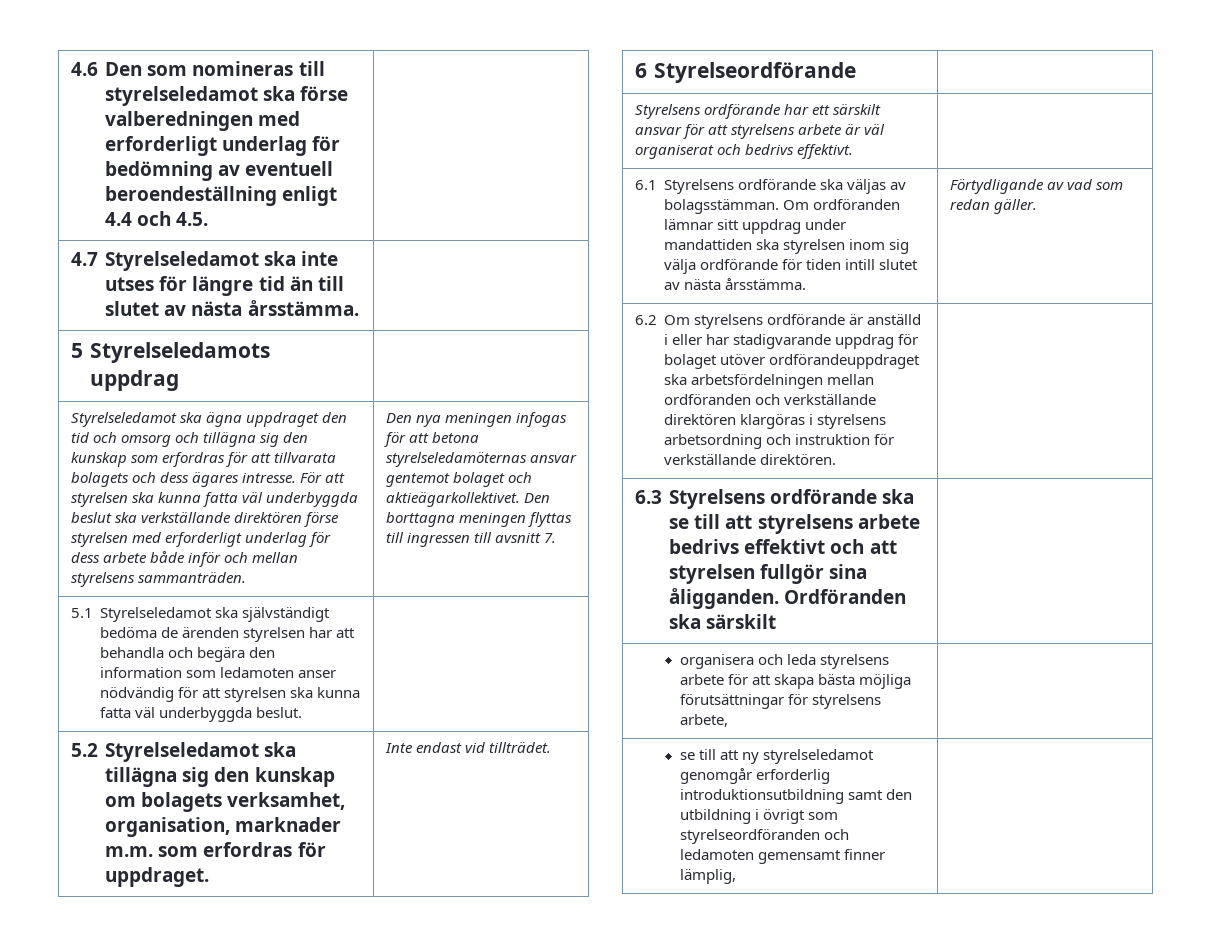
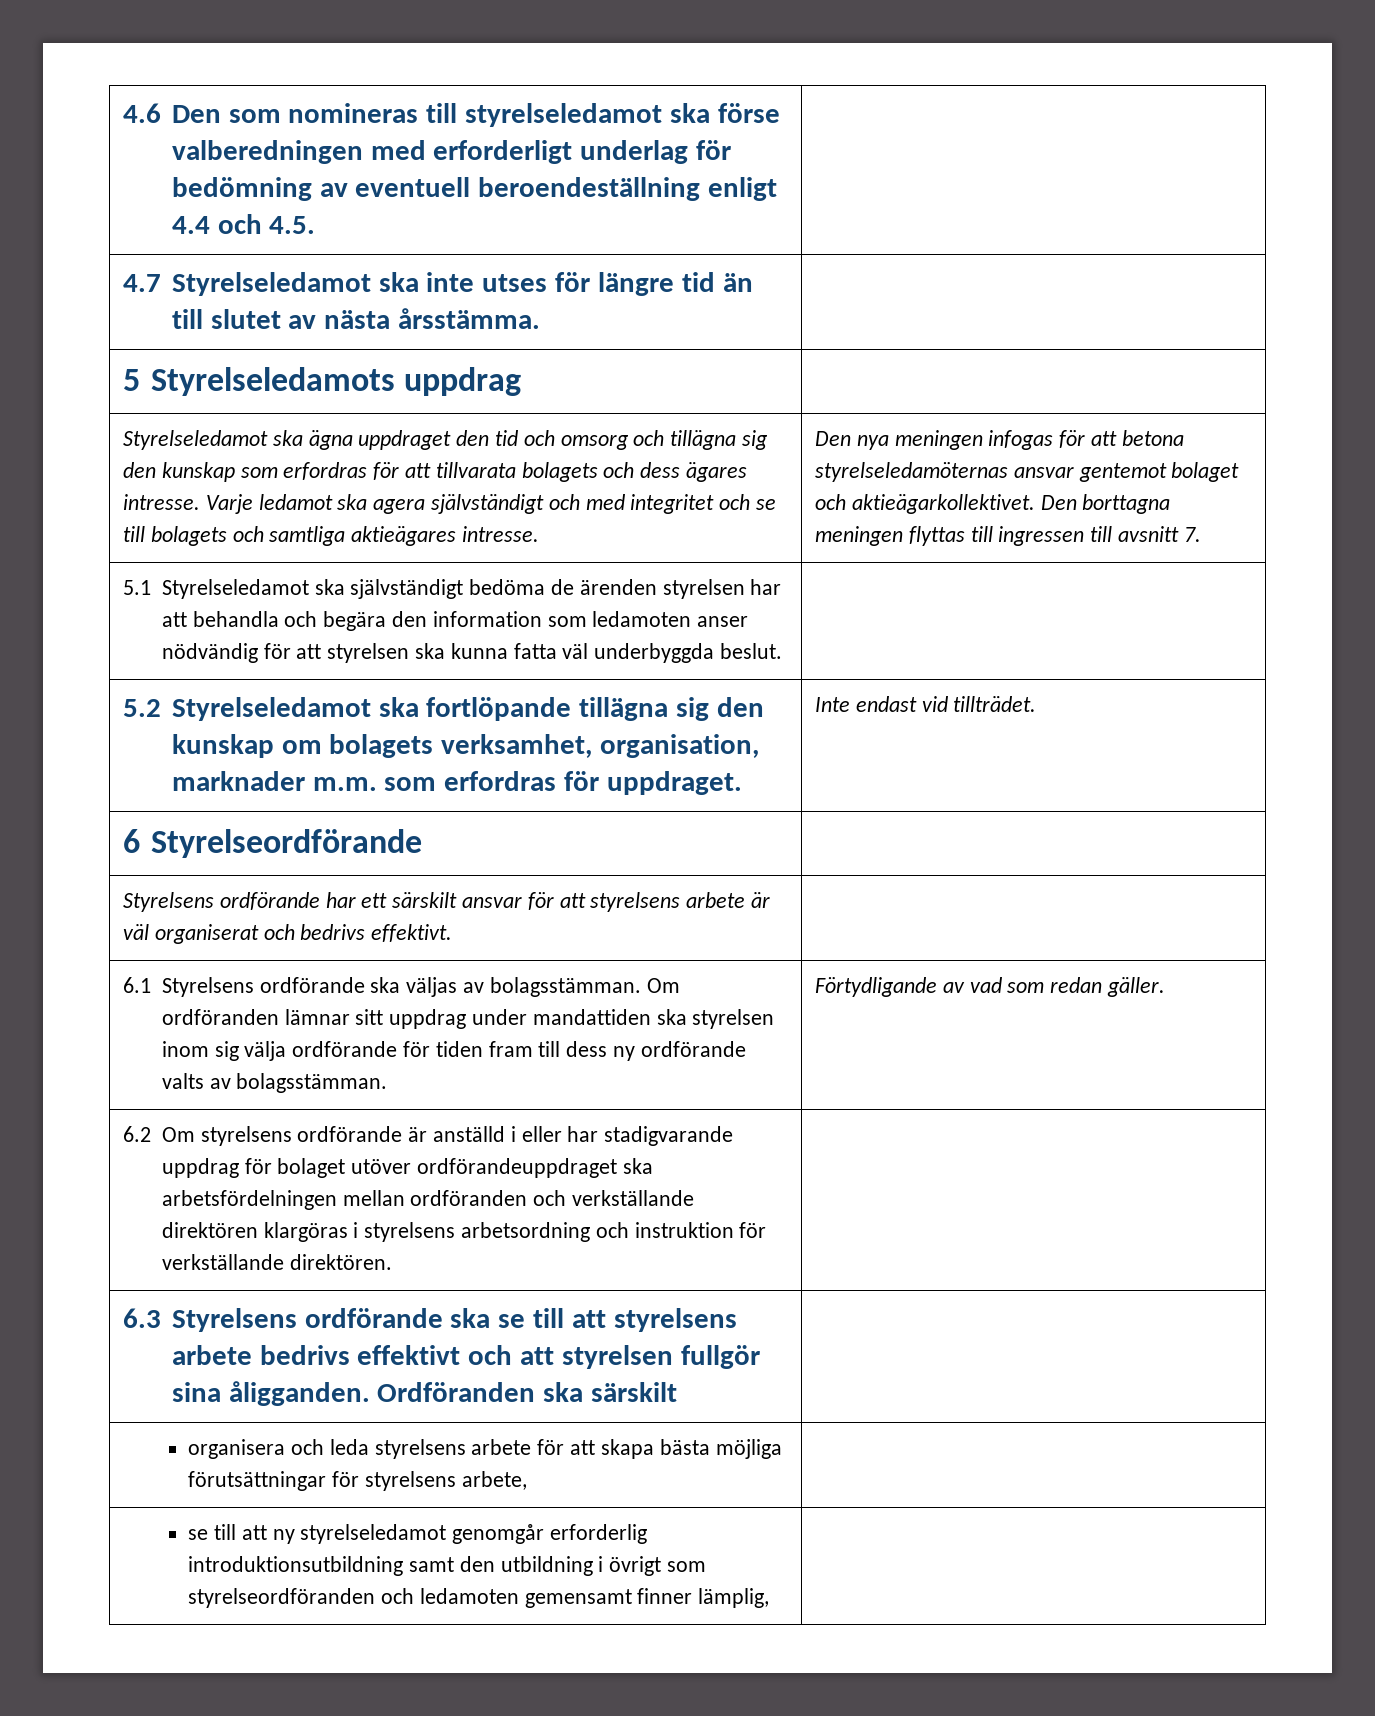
[299,472,345,483] [70,492,358,507] [70,512,339,527] [70,532,331,547] [70,551,298,567] [70,572,246,587] För att styrelsen ska kunna fatta väl underbyggda beslut ska verkställande direktören förse styrelsen med erforderligt underlag för dess arbete både inför och mellan styrelsens sammanträden. -> [205,494,777,514] [123,526,540,546] Varje ledamot ska agera självständigt och med integritet och se till bolagets och samtliga aktieägares intresse.
(297, 749) none -> [426,697,572,721] fortlöpande
[845,259,919,270] [664,278,807,290] intill slutet av nästa årsstämma. -> [488,1041,746,1061] [161,1073,388,1093] fram till dess ny ordförande valts av bolagsstämman.

